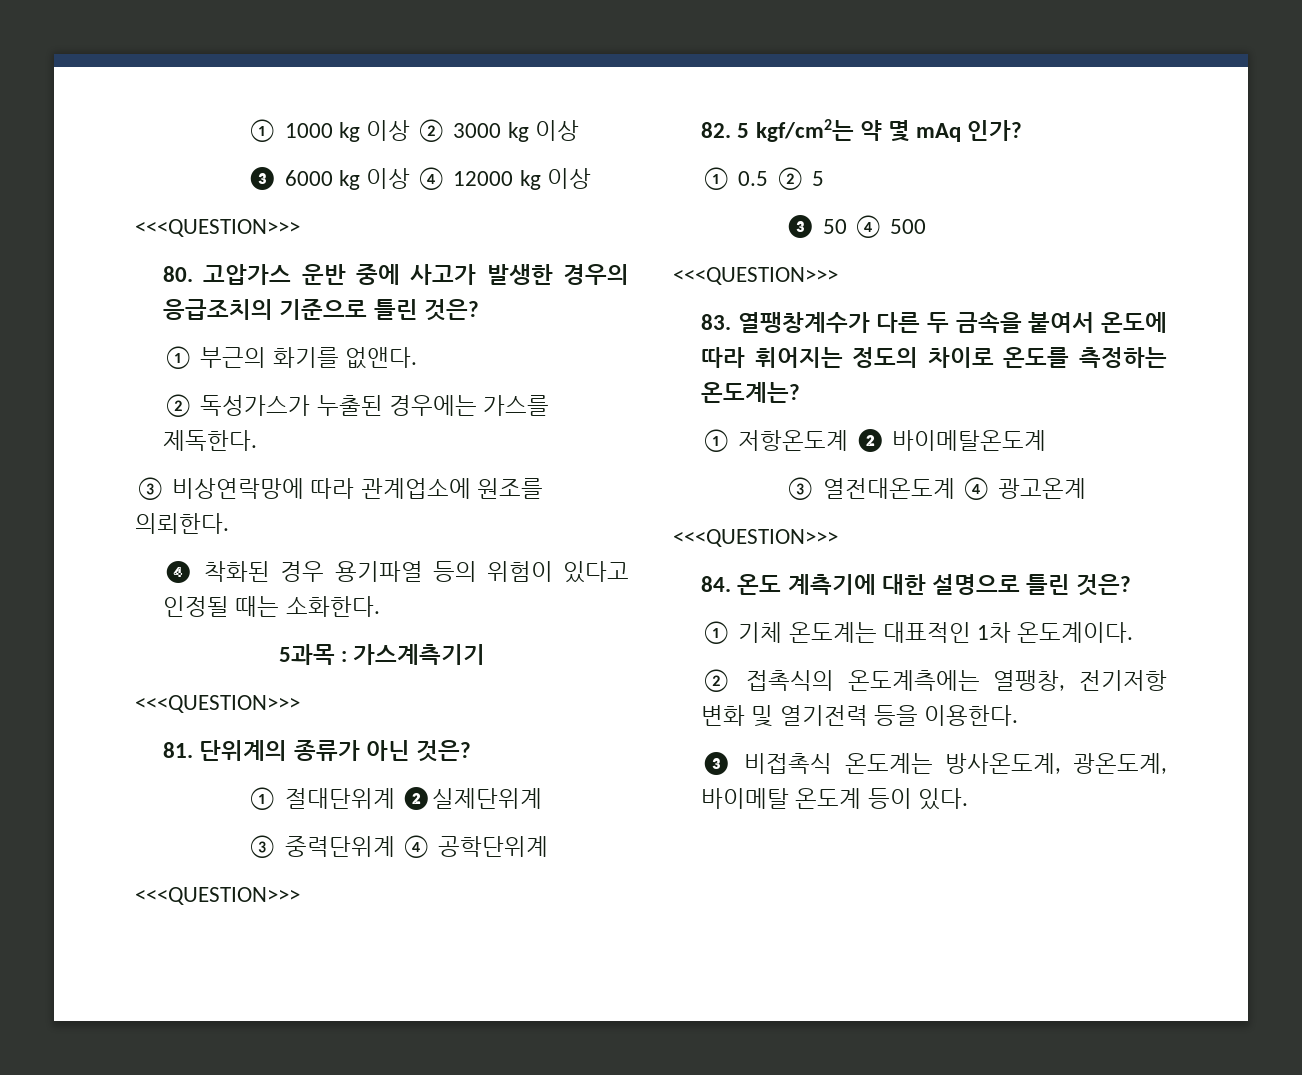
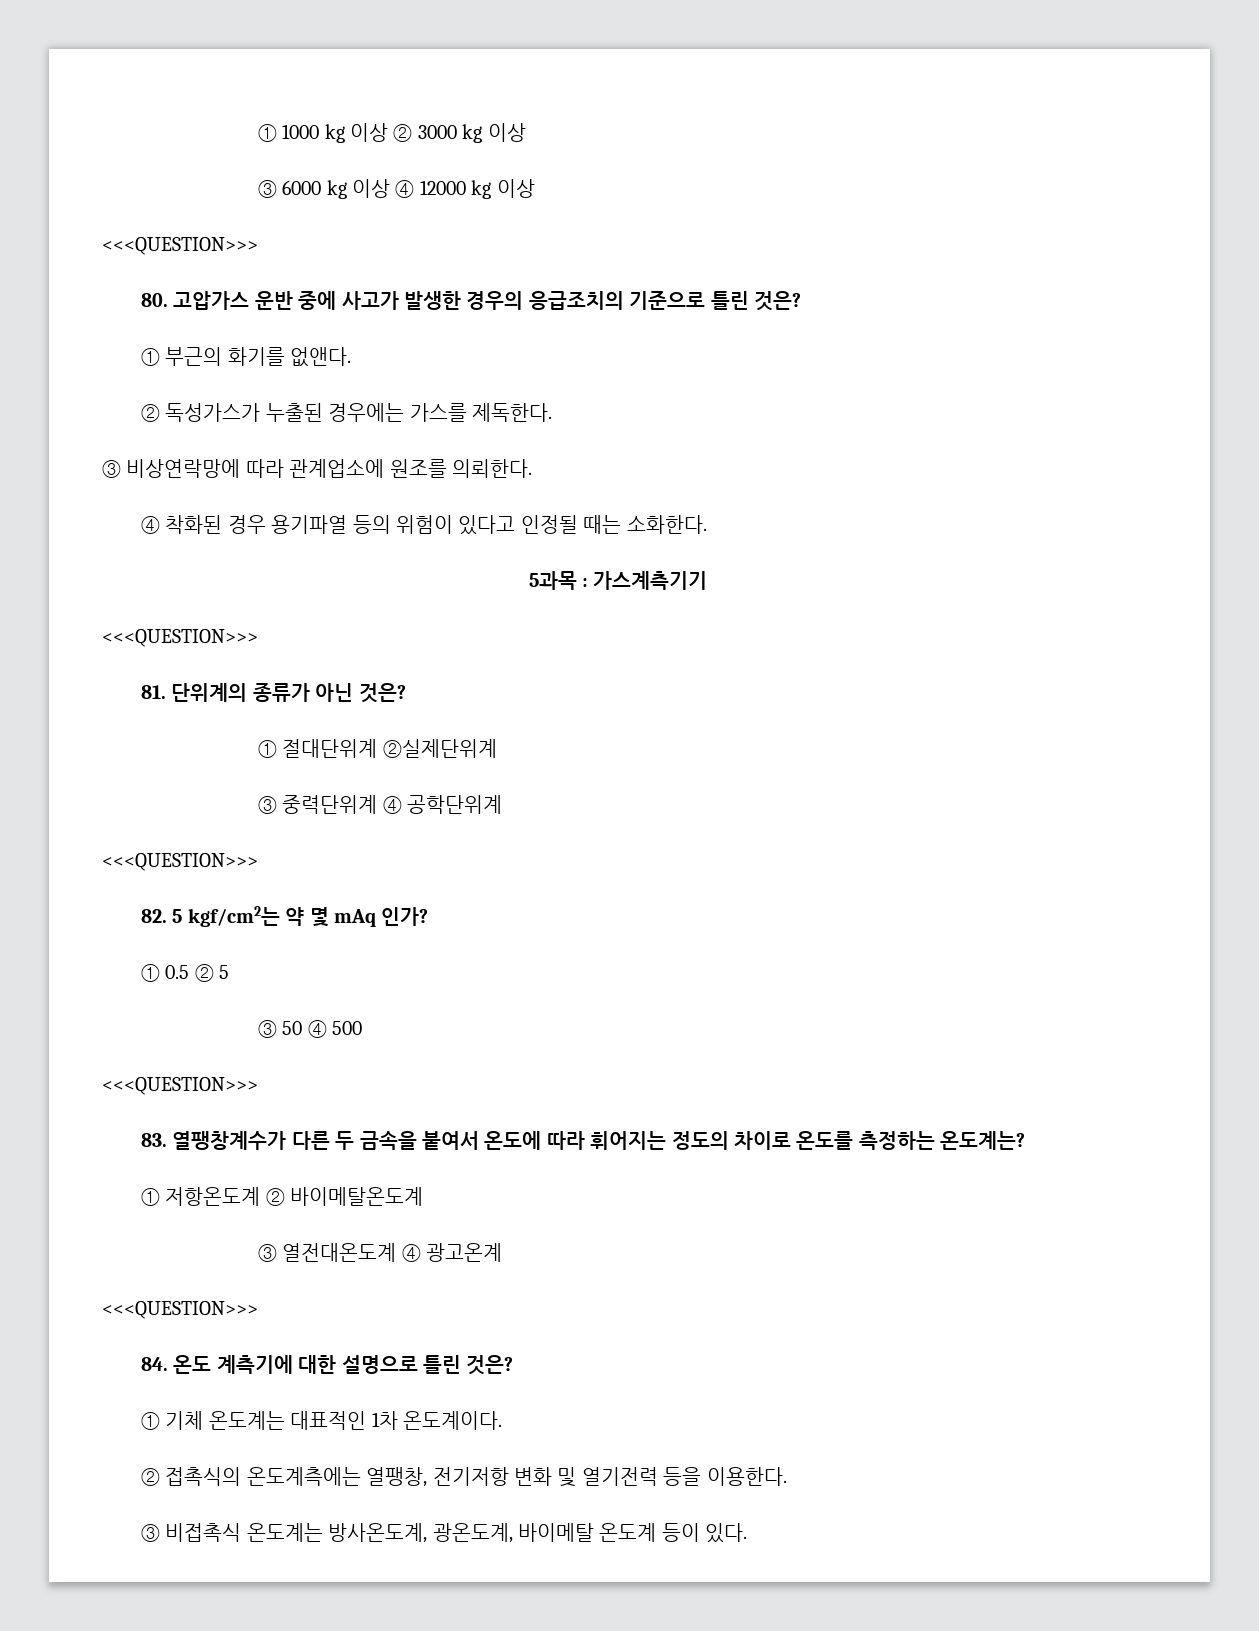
[247,167,279,190] ❸ -> [257,180,277,198] ③
[163,561,195,583] ❹ -> [140,516,160,534] ④
[400,787,542,810] ❷실제단위계 -> [382,739,497,758] ②실제단위계
[785,215,817,238] ❸ -> [257,1020,277,1038] ③
[854,429,886,452] ❷ -> [265,1188,285,1206] ②
[701,752,733,775] ❸ -> [140,1524,160,1542] ③

